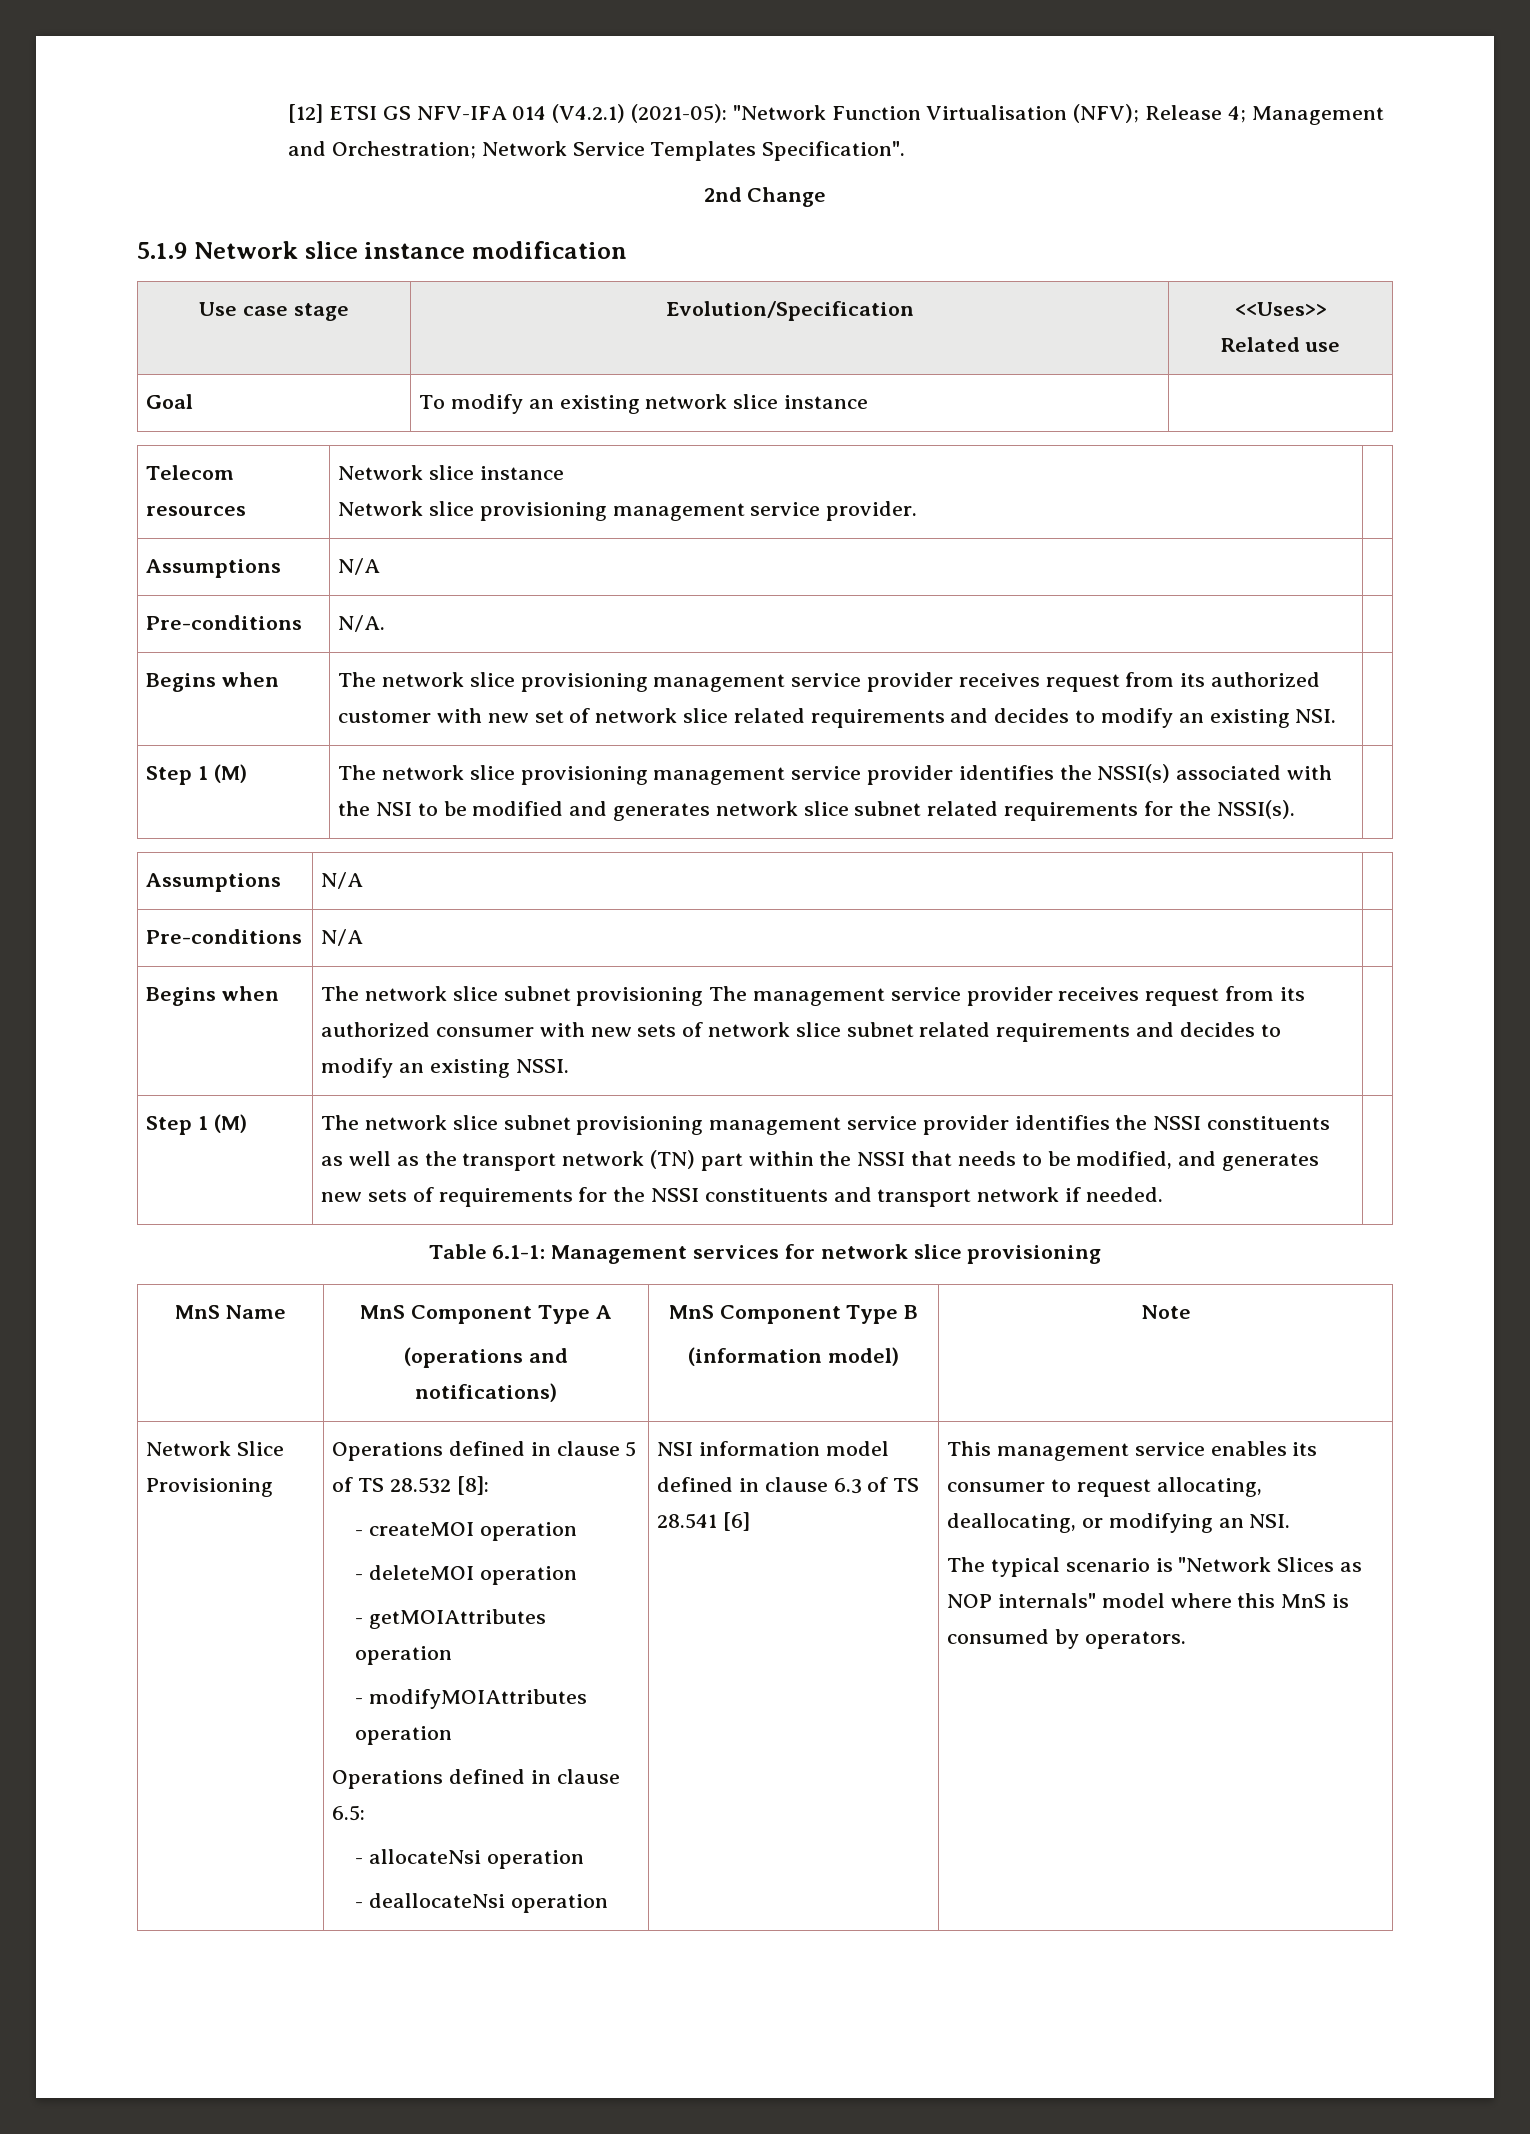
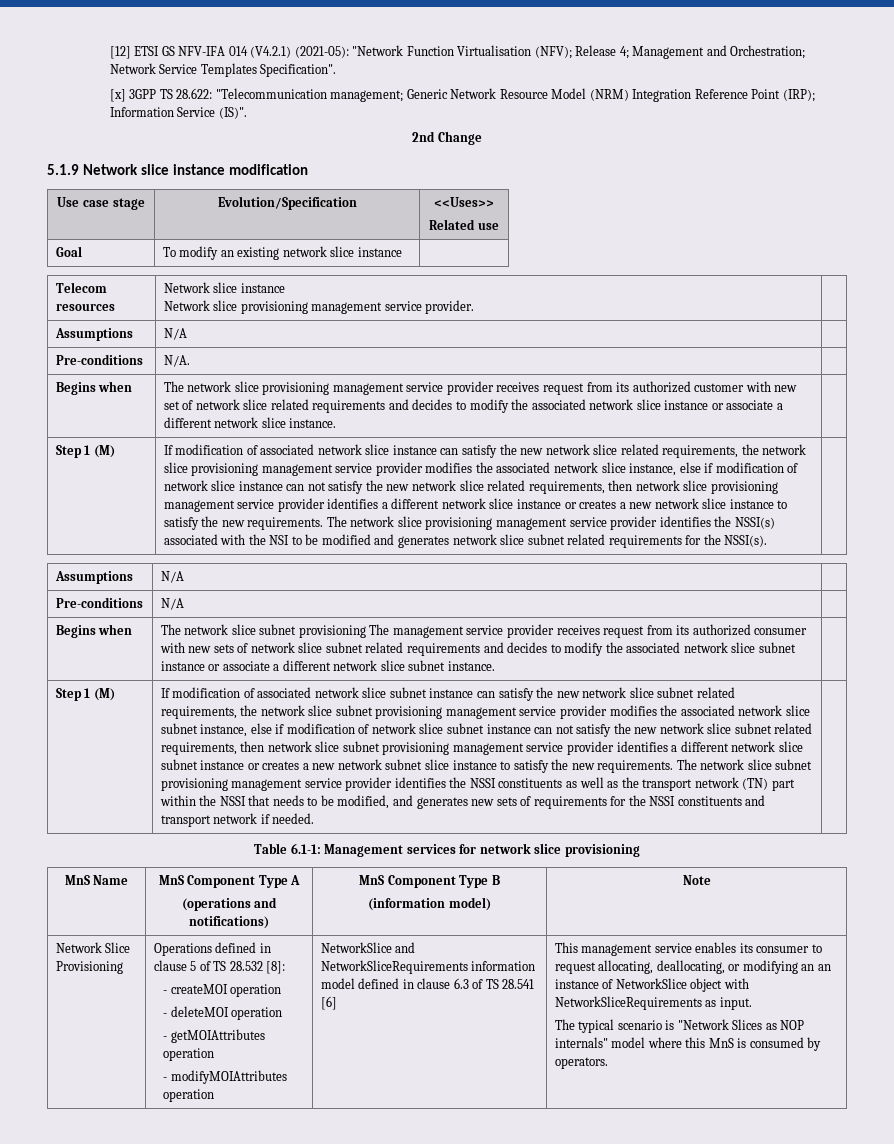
(906, 151) none -> [109,88,815,102] [109,107,247,119] // [x] 3GPP TS 28.622: "Telecommunication management; Generic Network Resource Model (NRM) Integration Reference Point (IRP); Information Service (IS)".
[1178,709,1337,728] [146,764,247,785] an existing NSI. | // Step 1 (M) | -> [511,399,783,410] [163,417,337,428] [55,445,115,458] [163,444,807,458] [163,462,799,476] [163,480,778,494] [163,498,788,512] [163,516,324,530] the associated network slice instance or associate a different network slice instance. | // Step 1 (M) | If modification of associated network slice instance can satisfy the new network slice related requirements, the network slice provisioning management service provider modifies the associated network slice instance, else if modification of network slice instance can not satisfy the new network slice related requirements, then network slice provisioning management service provider identifies a different network slice instance or creates a new network slice instance to satisfy the new requirements.
[399,1059,569,1078] [146,1114,247,1135] an existing NSSI. | // Step 1 (M) | -> [605,642,796,653] [160,660,496,671] [55,688,115,701] [160,687,735,701] [160,705,810,719] [160,723,813,737] [160,741,803,755] [160,759,674,773] the associated network slice subnet instance or associate a different network slice subnet instance. | // Step 1 (M) | If modification of associated network slice subnet instance can satisfy the new network slice subnet related requirements, the network slice subnet provisioning management service provider modifies the associated network slice subnet instance, else if modification of network slice subnet instance can not satisfy the new network slice subnet related requirements, then network slice subnet provisioning management service provider identifies a different network slice subnet instance or creates a new network subnet slice instance to satisfy the new requirements.
[332,1769,620,1789] [332,1805,366,1821] [354,1849,584,1869] [354,1893,608,1913] [657,1442,694,1456] // Operations defined in clause 6.5: // - allocateNsi operation // - deallocateNsi operation | NSI -> [320,942,416,953] [320,960,468,974] | NetworkSlice and NetworkSliceRequirements
[1249,1514,1291,1528] NSI. -> [817,964,831,971] [554,978,749,992] [554,996,752,1010] an instance of NetworkSlice object with NetworkSliceRequirements as input.

